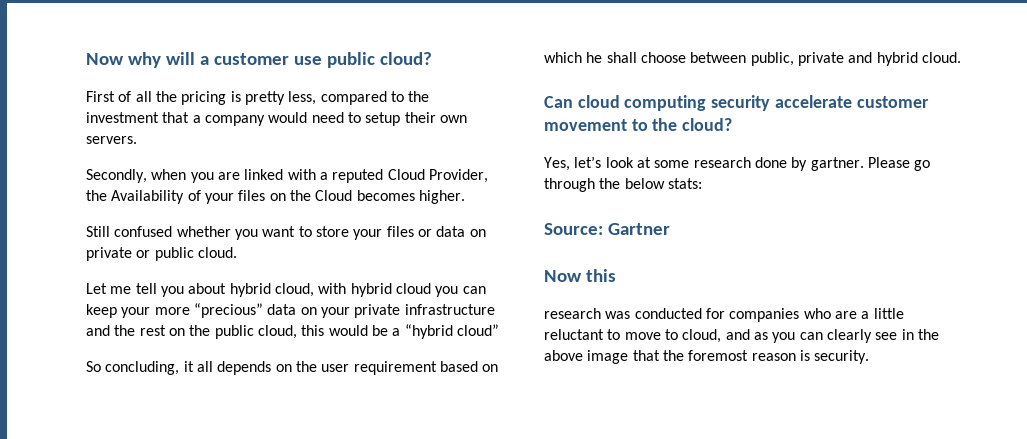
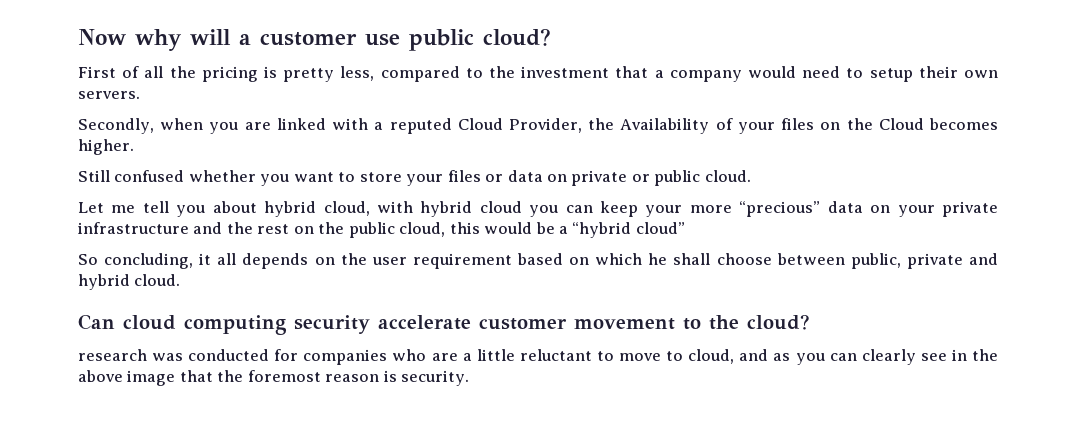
[544,156,931,171] [544,178,702,192] [544,223,670,235] [544,269,616,282] // Yes, let’s look at some research done by gartner. Please go through the below stats: // Source: Gartner // Now this -> (810, 322) none

